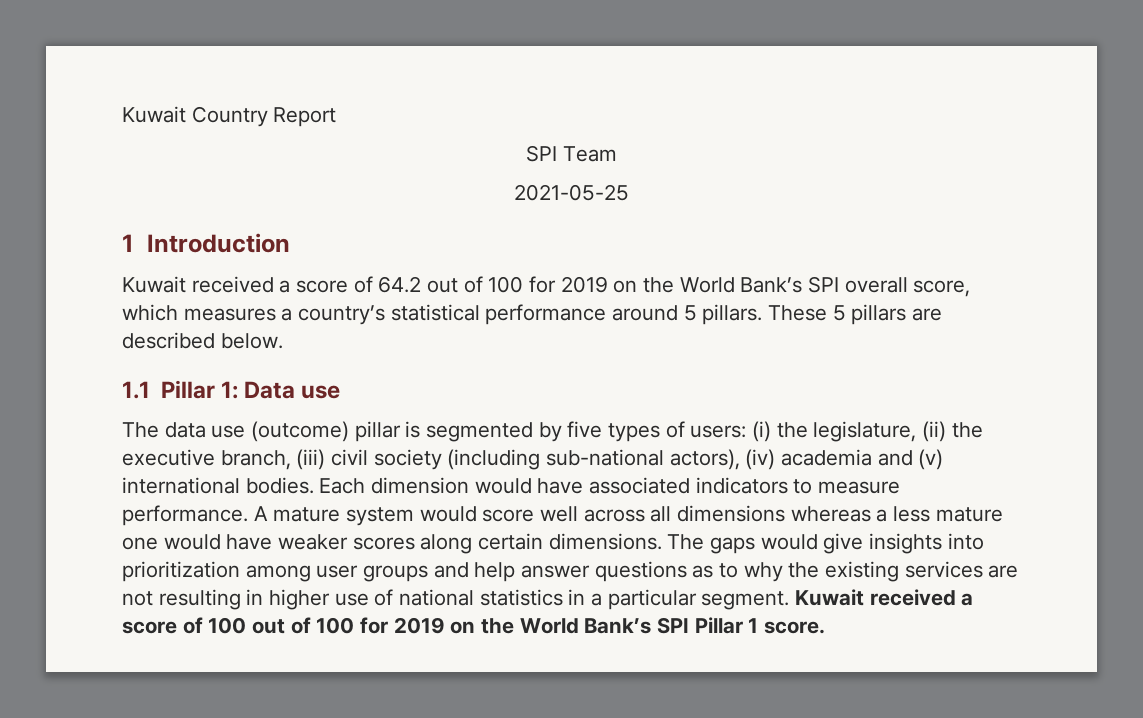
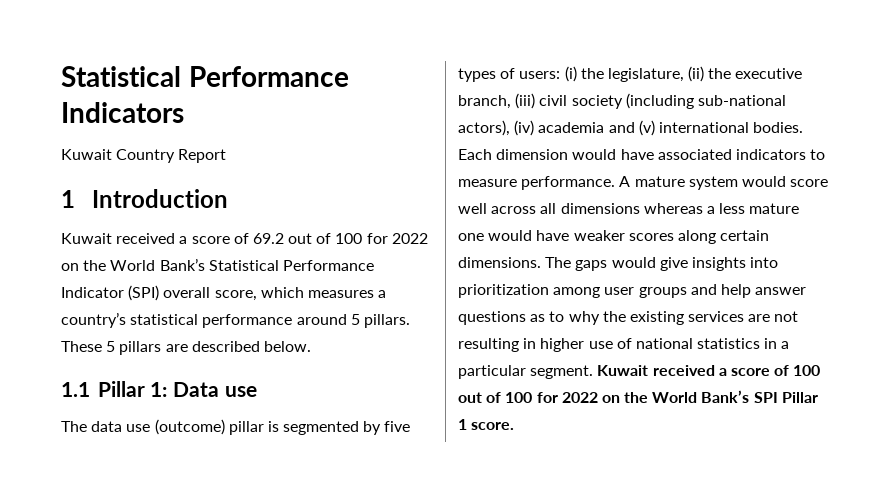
(122, 114) none -> [61,66,349,87] [61,102,184,123] Statistical Performance Indicators //
[526,145,617,162] [514,184,629,201] // SPI Team // 2021-05-25 -> (227, 156) none
[378,276,840,293] 64.2 out of 100 for 2019 on the World Bank’s SPI -> [252,233,428,244] [61,258,374,271] [61,285,160,301] 69.2 out of 100 for 2022 on the World Bank’s Statistical Performance Indicator (SPI)
[393,617,445,634] 2019 -> [561,392,598,403] 2022

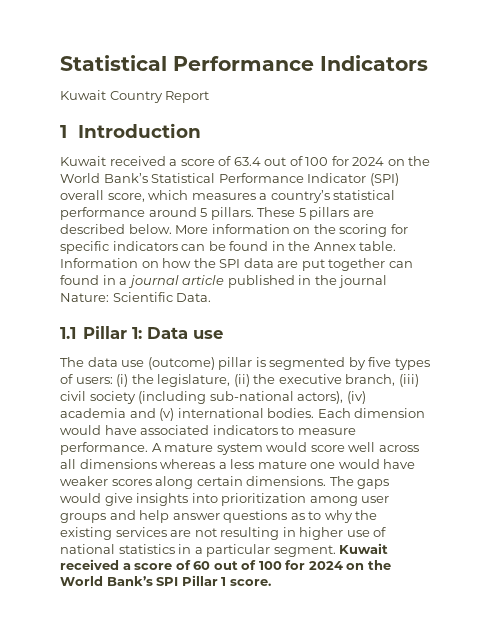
[252,233,428,244] 69.2 out of 100 for 2022 -> [233,156,385,166] 63.4 out of 100 for 2024
(311, 346) none -> [175,224,408,237] [60,241,397,254] [60,258,413,271] [60,275,388,288] [60,292,212,302] More information on the scoring for specific indicators can be found in the Annex table. Information on how the SPI data are put together can found in a journal article published in the journal Nature: Scientific Data.
[793,365,821,376] [458,392,598,403] 100 out of 100 for 2022 -> [193,560,343,570] 60 out of 100 for 2024

